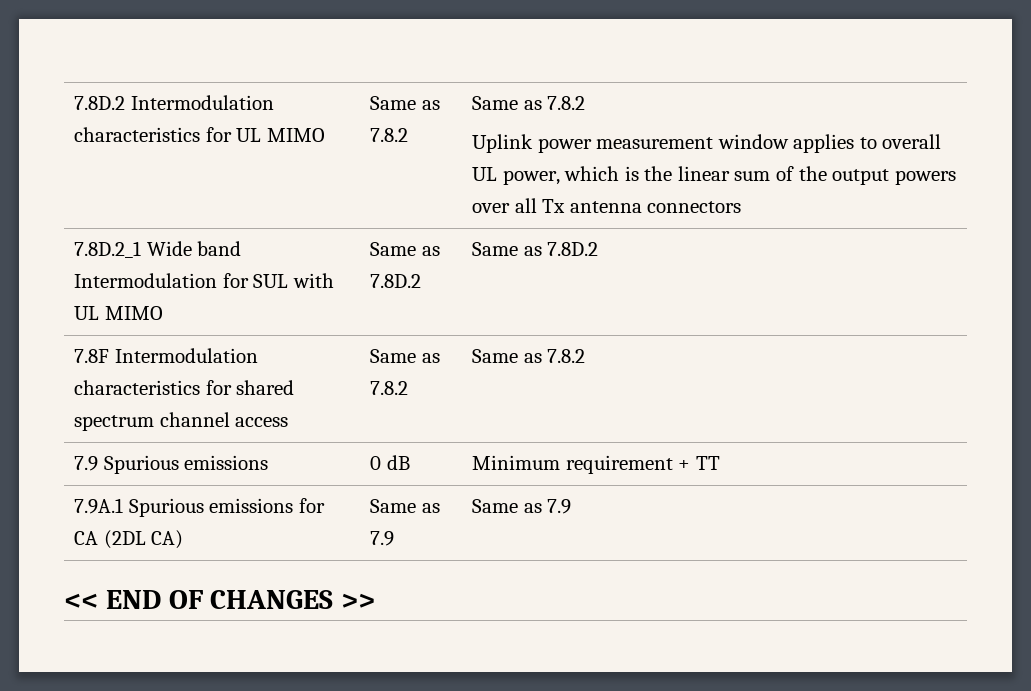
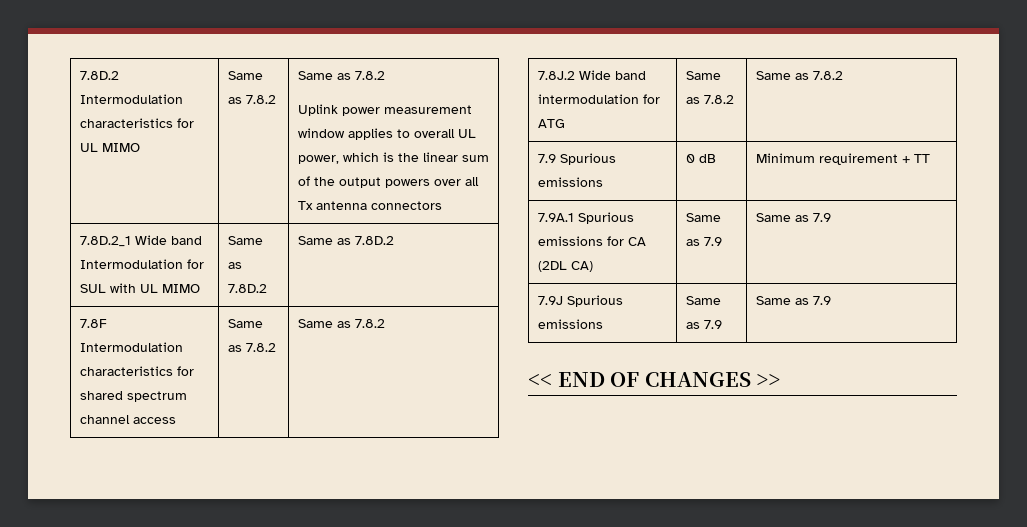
(586, 356) none -> [537,70,646,80] [537,94,660,104] [537,119,565,128] [685,71,721,80] [685,95,734,104] [755,71,843,80] // 7.8J.2 Wide band intermodulation for ATG | Same as 7.8.2 | Same as 7.8.2
(572, 506) none -> [537,295,623,307] [537,319,603,329] [685,296,721,305] [685,320,722,329] [755,296,831,305] // 7.9J Spurious emissions | Same as 7.9 | Same as 7.9

